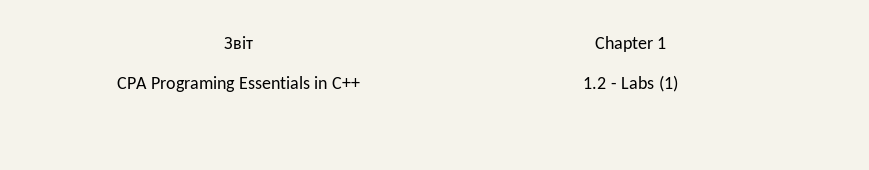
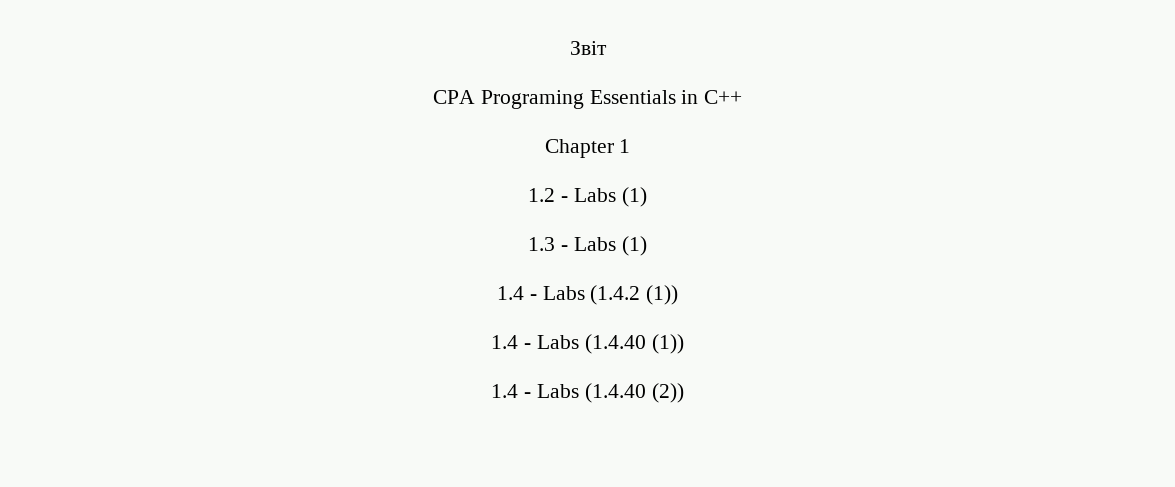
(679, 83) none -> [528,236,647,256] [496,285,679,305] [491,334,684,354] [491,383,684,403] // 1.3 - Labs (1) // 1.4 - Labs (1.4.2 (1)) // 1.4 - Labs (1.4.40 (1)) // 1.4 - Labs (1.4.40 (2))

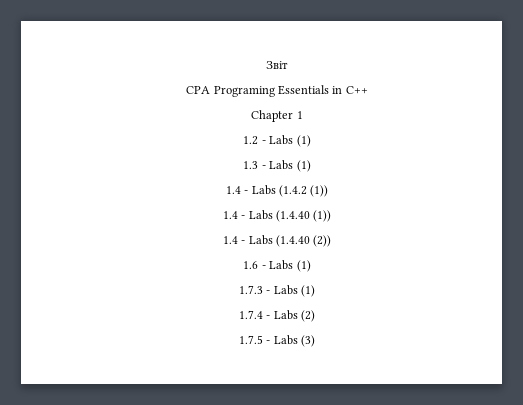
(684, 393) none -> [243,260,311,272] [238,285,316,297] [238,310,316,322] [238,335,316,347] // 1.6 - Labs (1) // 1.7.3 - Labs (1) // 1.7.4 - Labs (2) // 1.7.5 - Labs (3)

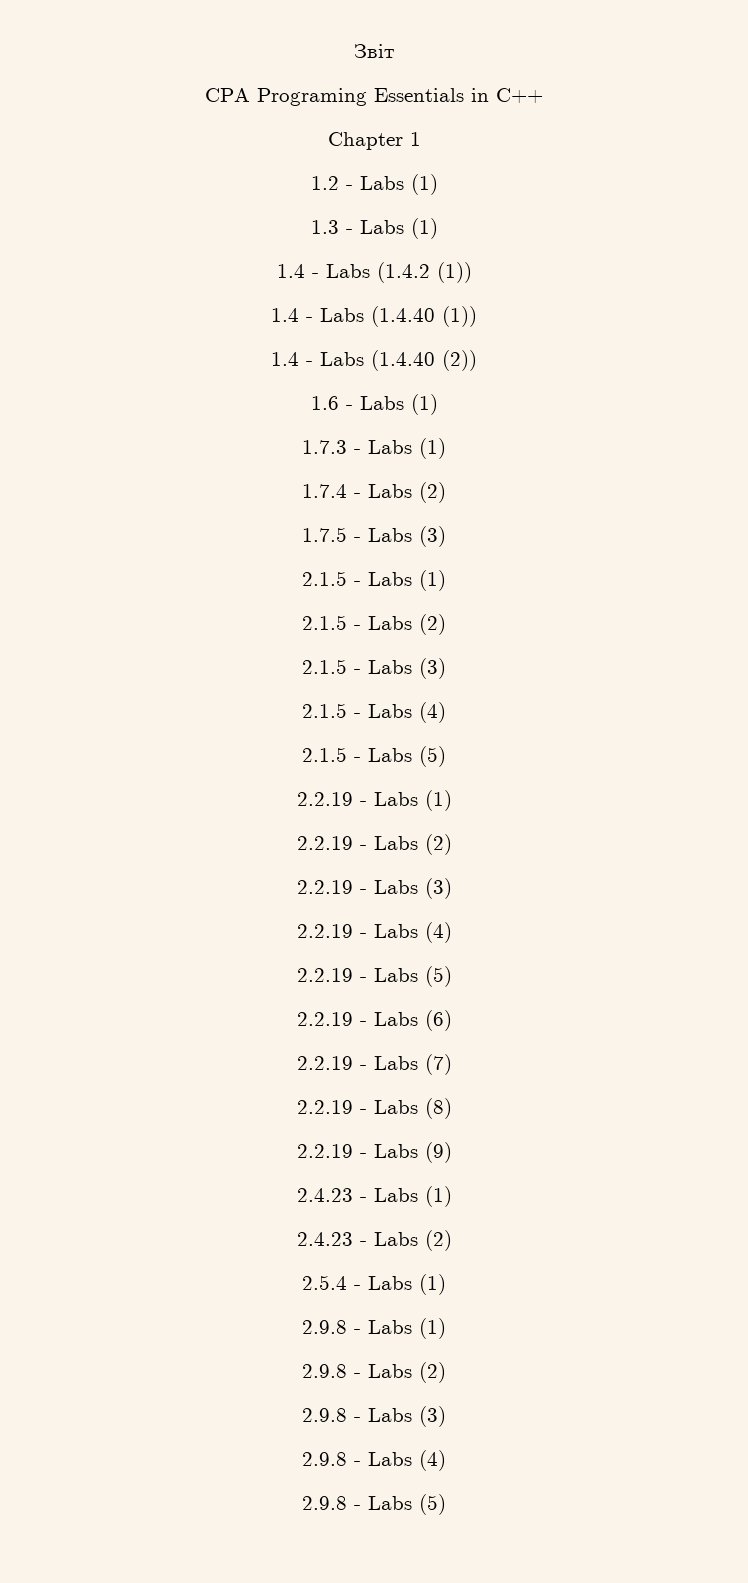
(316, 341) none -> [302,570,446,591] [302,614,446,635] [302,658,446,679] [302,702,446,723] [302,746,446,767] [296,790,452,811] [296,834,452,855] [296,878,452,899] [296,922,452,943] [296,966,452,987] [296,1010,452,1031] [296,1054,452,1075] [296,1098,452,1119] [296,1142,452,1163] [296,1186,452,1207] [296,1230,452,1251] [302,1274,446,1295] [302,1318,446,1339] [302,1362,446,1383] [302,1406,446,1427] [302,1450,446,1471] [302,1494,446,1515] // 2.1.5 - Labs (1) // 2.1.5 - Labs (2) // 2.1.5 - Labs (3) // 2.1.5 - Labs (4) // 2.1.5 - Labs (5) // 2.2.19 - Labs (1) // 2.2.19 - Labs (2) // 2.2.19 - Labs (3) // 2.2.19 - Labs (4) // 2.2.19 - Labs (5) // 2.2.19 - Labs (6) // 2.2.19 - Labs (7) // 2.2.19 - Labs (8) // 2.2.19 - Labs (9) // 2.4.23 - Labs (1) // 2.4.23 - Labs (2) // 2.5.4 - Labs (1) // 2.9.8 - Labs (1) // 2.9.8 - Labs (2) // 2.9.8 - Labs (3) // 2.9.8 - Labs (4) // 2.9.8 - Labs (5)

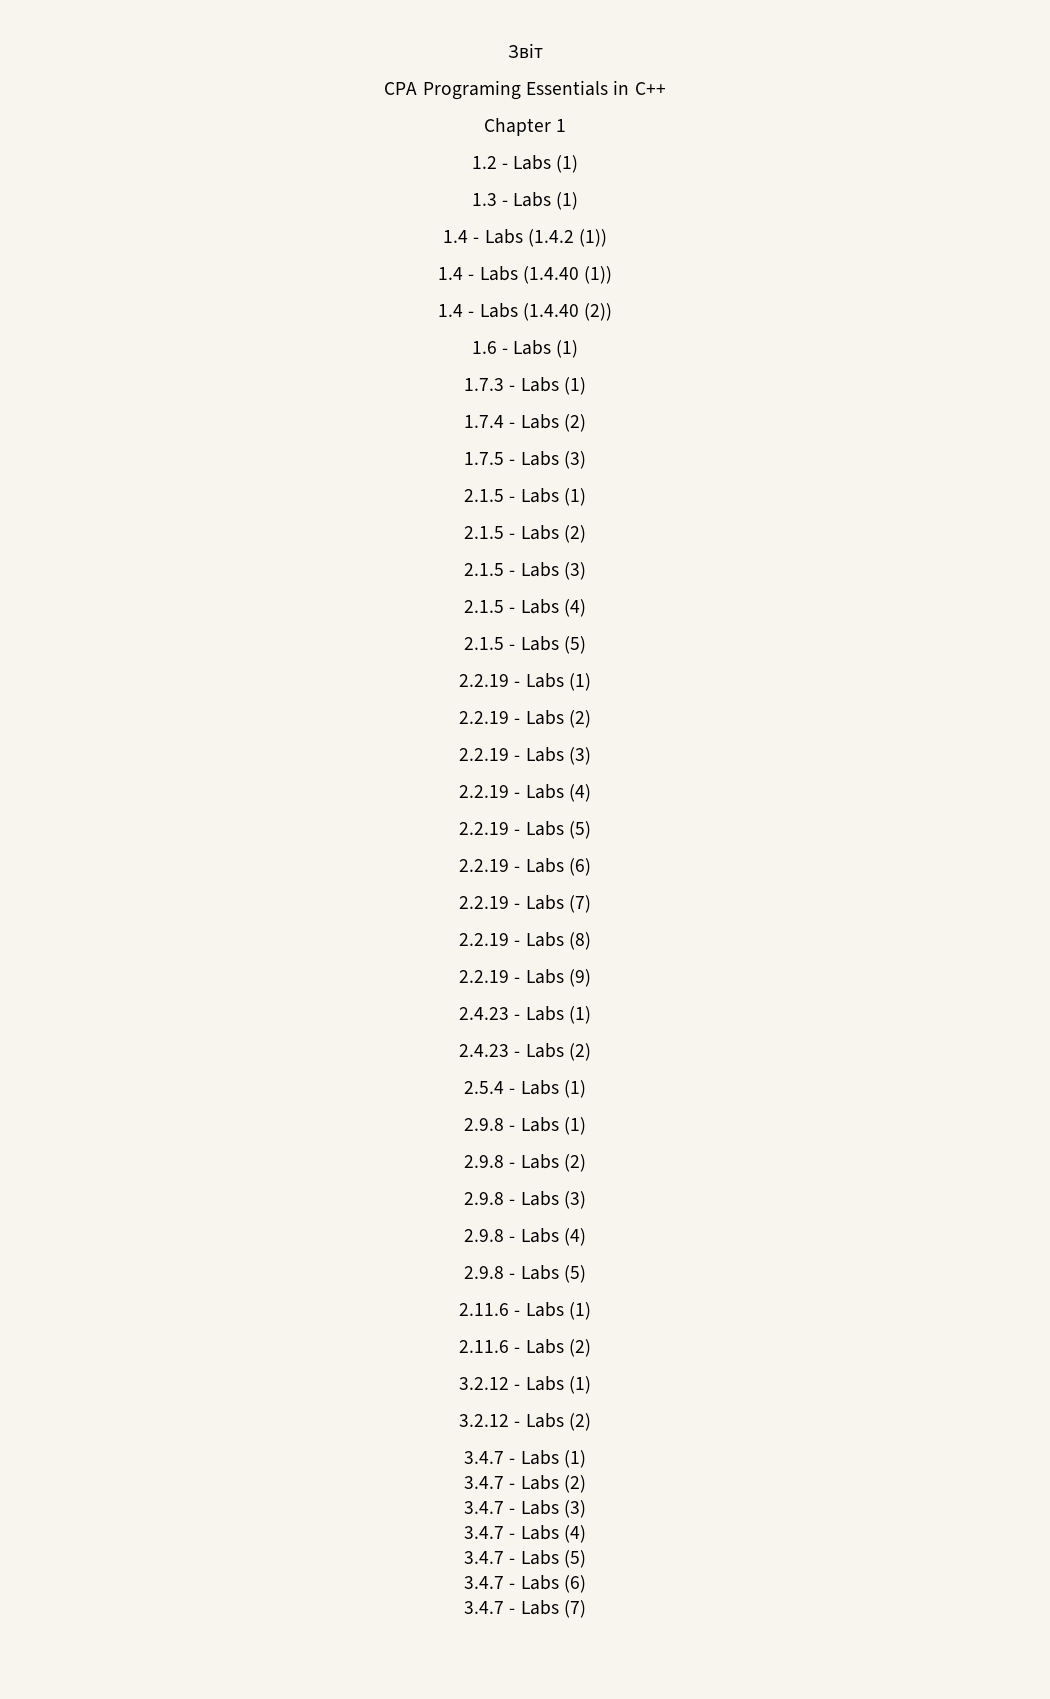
(446, 1504) none -> [459,1302,591,1320] [459,1339,591,1357] [459,1376,591,1394] [459,1413,591,1431] [464,1450,586,1468] [464,1475,586,1493] [464,1500,586,1518] [464,1525,586,1543] [464,1550,586,1568] [464,1575,586,1593] [464,1600,586,1618] // 2.11.6 - Labs (1) // 2.11.6 - Labs (2) // 3.2.12 - Labs (1) // 3.2.12 - Labs (2) // 3.4.7 - Labs (1) // 3.4.7 - Labs (2) // 3.4.7 - Labs (3) // 3.4.7 - Labs (4) // 3.4.7 - Labs (5) // 3.4.7 - Labs (6) // 3.4.7 - Labs (7)

